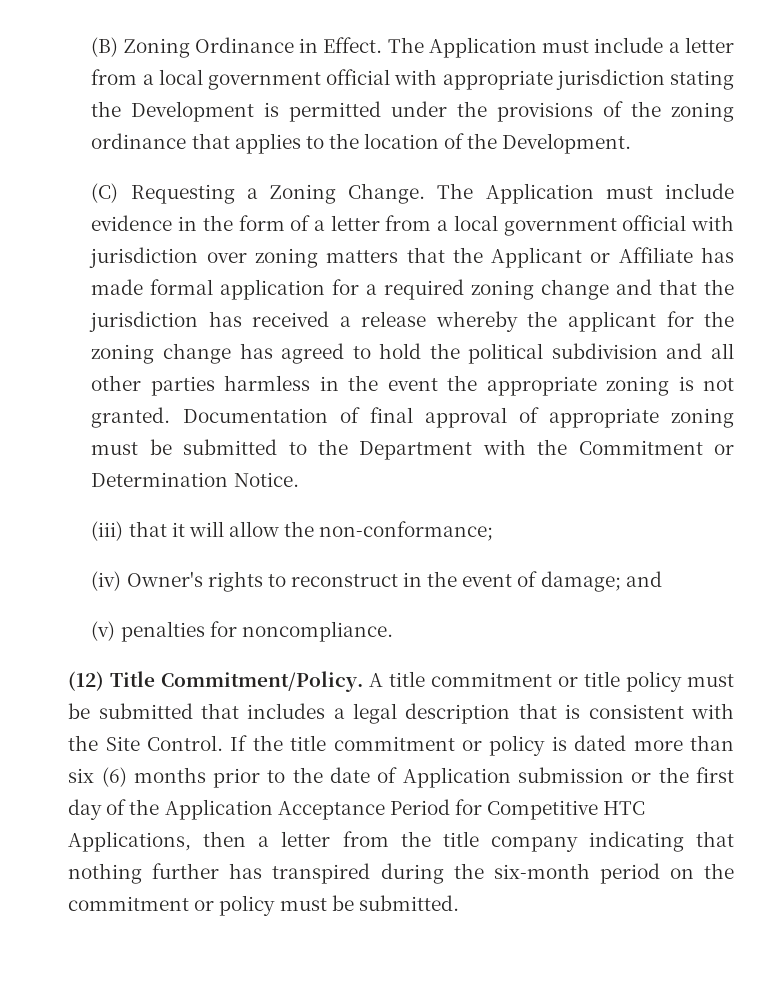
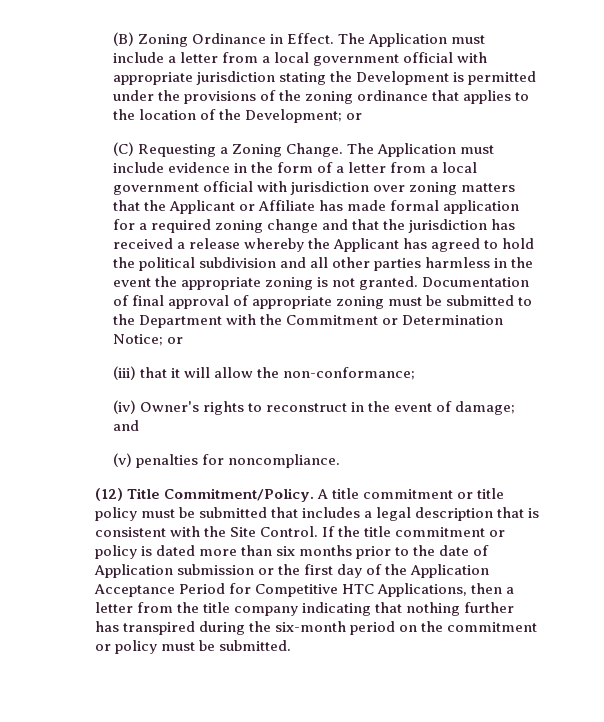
[502,133,632,154] Development. -> [244,109,362,123] Development; or
[567,311,734,332] [91,343,232,364] applicant for the zoning change -> [332,238,399,252] Applicant
[233,472,299,487] Notice. -> [112,334,183,346] Notice; or
[101,767,127,787] (6) -> (296, 551) none

